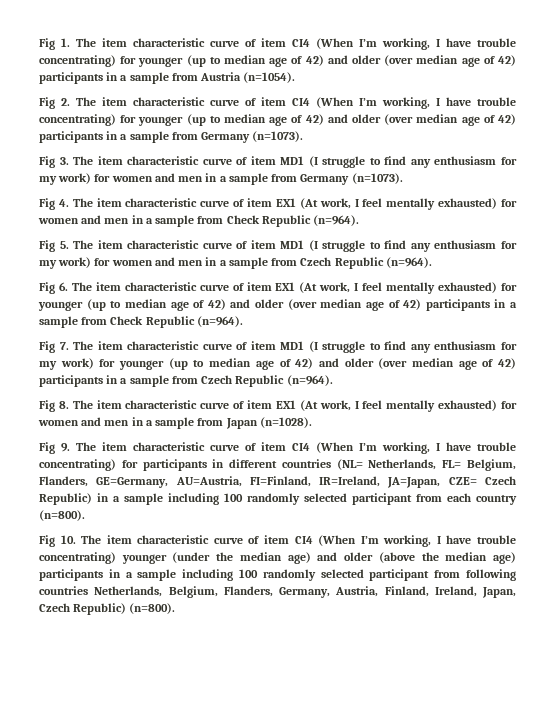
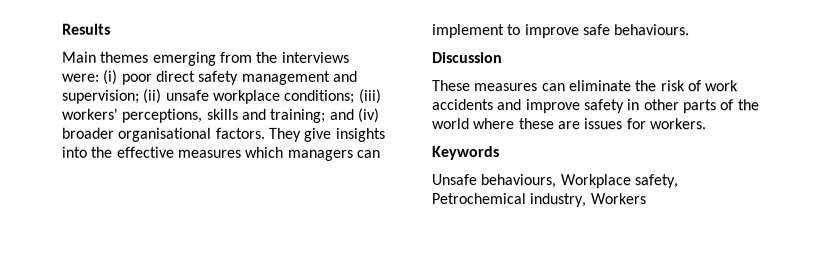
[39,38,516,50] [39,55,516,67] [39,72,296,84] [39,97,516,109] [39,114,516,126] [39,131,304,143] [39,156,518,168] [39,173,403,185] [39,198,517,210] [38,215,360,227] [39,240,518,252] [39,257,432,269] [39,282,517,294] [38,299,517,311] [39,316,243,328] [39,341,518,353] [39,358,516,370] [39,375,333,387] [39,400,517,412] [38,417,312,429] [39,442,516,454] [39,459,516,471] [39,476,516,488] [39,493,517,505] [39,510,85,521] [39,535,516,547] [39,552,517,564] [39,569,516,581] [39,586,516,598] [39,603,176,615] Fig 1. The item characteristic curve of item CI4 (When I’m working, I have trouble concentrating) for younger (up to median age of 42) and older (over median age of 42) participants in a sample from Austria (n=1054). // Fig 2. The item characteristic curve of item CI4 (When I’m working, I have trouble concentrating) for younger (up to median age of 42) and older (over median age of 42) participants in a sample from Germany (n=1073). // Fig 3. The item characteristic curve of item MD1 (I struggle to find any enthusiasm for my work) for women and men in a sample from Germany (n=1073). // Fig 4. The item characteristic curve of item EX1 (At work, I feel mentally exhausted) for women and men in a sample from Check Republic (n=964). // Fig 5. The item characteristic curve of item MD1 (I struggle to find any enthusiasm for my work) for women and men in a sample from Czech Republic (n=964). // Fig 6. The item characteristic curve of item EX1 (At work, I feel mentally exhausted) for younger (up to median age of 42) and older (over median age of 42) participants in a sample from Check Republic (n=964). // Fig 7. The item characteristic curve of item MD1 (I struggle to find any enthusiasm for my work) for younger (up to median age of 42) and older (over median age of 42) participants in a sample from Czech Republic (n=964). // Fig 8. The item characteristic curve of item EX1 (At work, I feel mentally exhausted) for women and men in a sample from Japan (n=1028). // Fig 9. The item characteristic curve of item CI4 (When I’m working, I have trouble concentrating) for participants in different countries (NL= Netherlands, FL= Belgium, Flanders, GE=Germany, AU=Austria, FI=Finland, IR=Ireland, JA=Japan, CZE= Czech Republic) in a sample including 100 randomly selected participant from each country (n=800). // Fig 10. The item characteristic curve of item CI4 (When I’m working, I have trouble concentrating) younger (under the median age) and older (above the median age) participants in a sample including 100 randomly selected participant from following countries Netherlands, Belgium, Flanders, Germany, Austria, Finland, Ireland, Japan, Czech Republic) (n=800). -> [62,23,111,35] [62,51,350,66] [62,69,358,85] [62,88,382,104] [62,107,380,123] [62,127,386,142] [61,146,380,161] [432,24,691,39] [432,52,503,64] [432,80,740,92] [432,99,760,114] [432,118,707,130] [431,146,499,161] [431,174,678,189] [431,193,646,208] Results // Main themes emerging from the interviews were: (i) poor direct safety management and supervision; (ii) unsafe workplace conditions; (iii) workers' perceptions, skills and training; and (iv) broader organisational factors. They give insights into the effective measures which managers can implement to improve safe behaviours. // Discussion // These measures can eliminate the risk of work accidents and improve safety in other parts of the world where these are issues for workers. // Keywords // Unsafe behaviours, Workplace safety, Petrochemical industry, Workers

